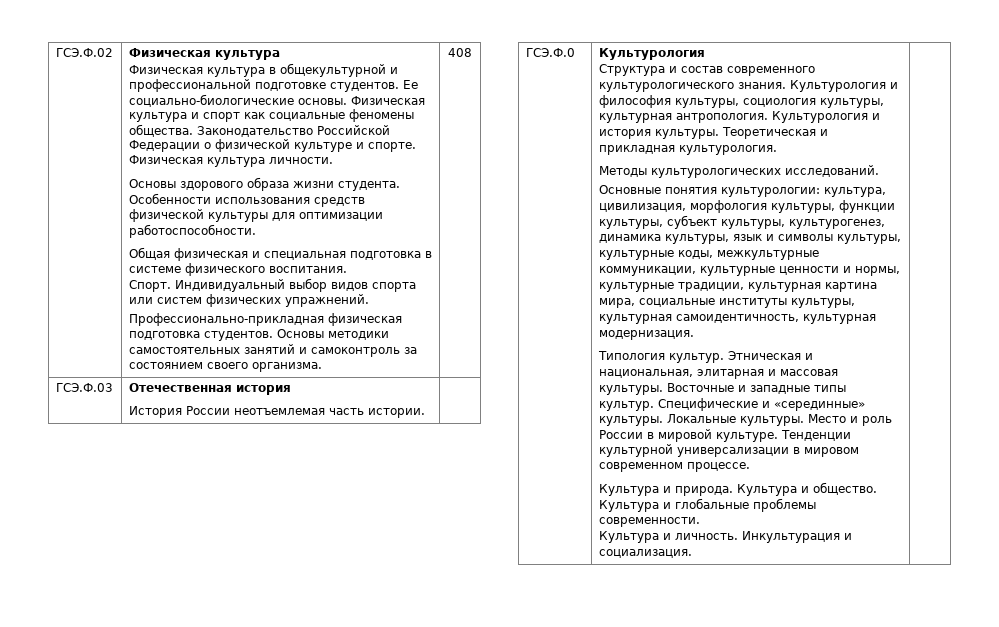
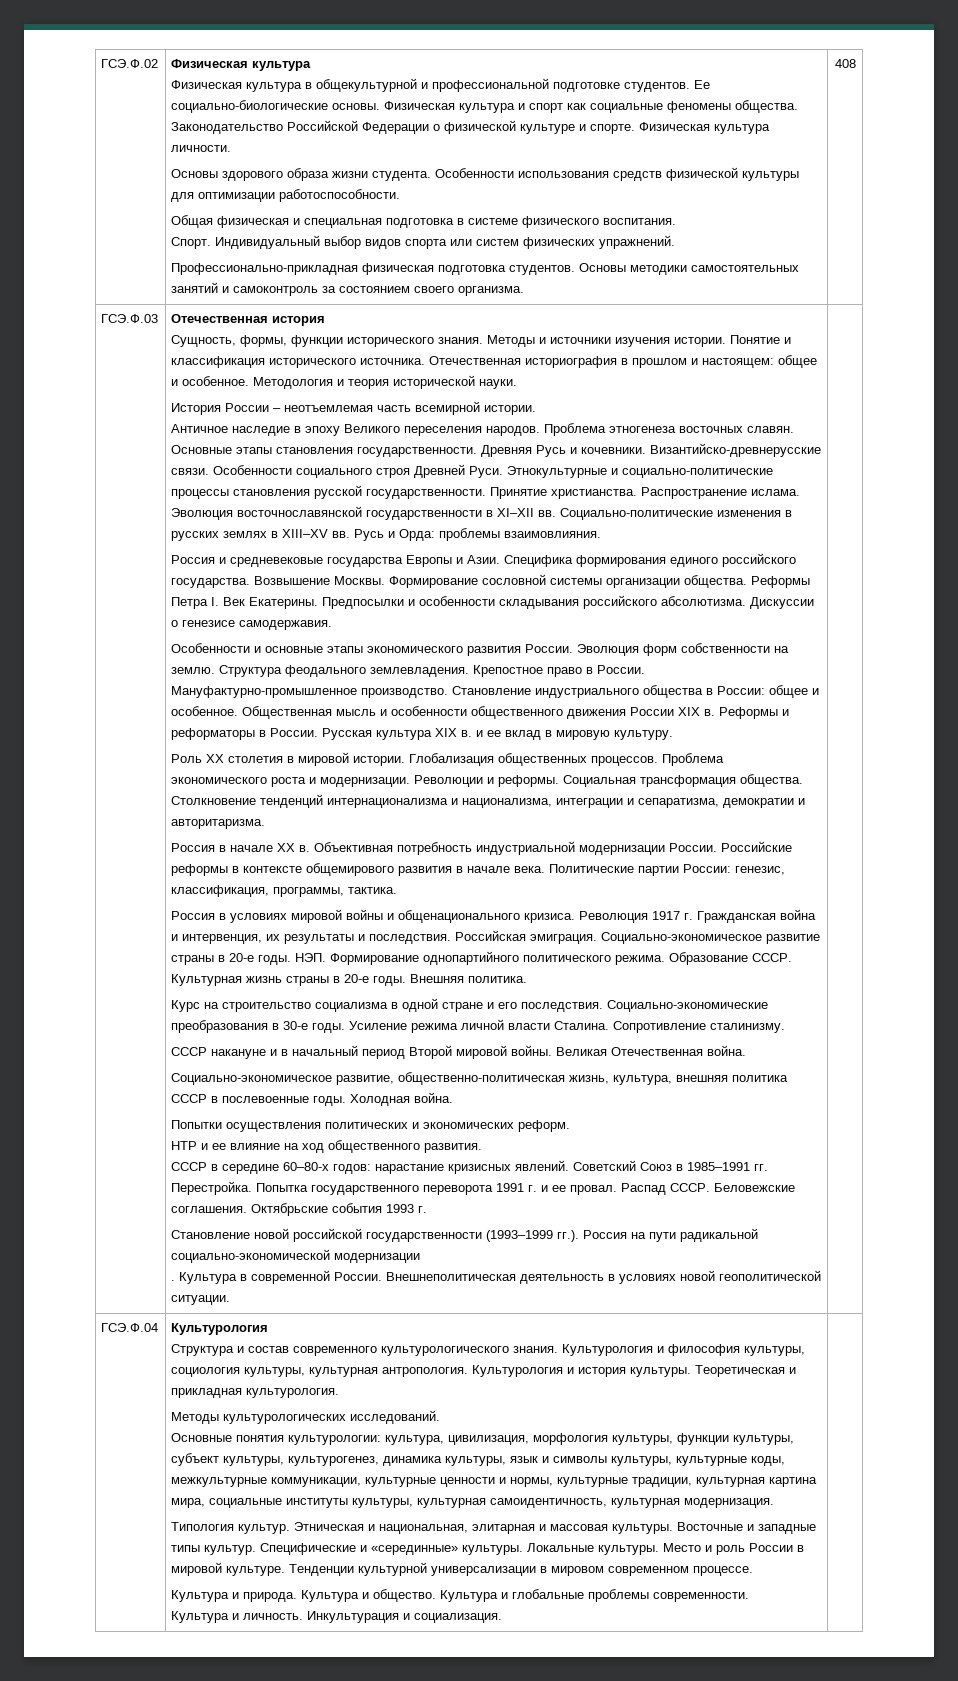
(291, 390) none -> [171,335,792,347] [171,355,818,368] [171,375,518,389] // Сущность, формы, функции исторического знания. Методы и источники изучения истории. Понятие и классификация исторического источника. Отечественная историография в прошлом и настоящем: общее и особенное. Методология и теория исторической науки.
(230, 410) none -> [273,408,282,412] –
[367,408,425,418] [525,48,575,57] истории. | // ГСЭ.Ф.0 -> [415,401,537,415] [171,423,795,436] [171,443,822,457] [171,464,774,478] [171,485,801,499] [171,506,793,520] [171,528,602,541] [171,553,797,567] [171,574,811,588] [171,595,815,609] [171,620,333,630] [171,643,790,656] [171,665,646,677] [171,685,820,698] [171,706,790,719] [171,728,674,740] [171,752,725,766] [171,774,804,787] [171,794,806,808] [171,819,266,829] [171,841,793,855] [171,863,786,876] [171,885,398,897] [171,909,817,923] [171,930,821,944] [171,951,793,965] [171,974,528,986] [171,998,769,1012] [171,1019,786,1033] [171,1045,747,1059] [171,1072,789,1085] [171,1092,454,1106] [171,1120,571,1132] [171,1140,483,1153] [171,1160,769,1174] [171,1181,796,1195] [171,1203,428,1216] [171,1228,759,1242] [171,1249,421,1263] [171,1270,822,1284] [171,1295,231,1305] [101,1323,159,1332] всемирной истории. // Античное наследие в эпоху Великого переселения народов. Проблема этногенеза восточных славян. Основные этапы становления государственности. Древняя Русь и кочевники. Византийско-древнерусские связи. Особенности социального строя Древней Руси. Этнокультурные и социально-политические процессы становления русской государственности. Принятие христианства. Распространение ислама. Эволюция восточнославянской государственности в XI–XII вв. Социально-политические изменения в русских землях в XIII–XV вв. Русь и Орда: проблемы взаимовлияния. // Россия и средневековые государства Европы и Азии. Специфика формирования единого российского государства. Возвышение Москвы. Формирование сословной системы организации общества. Реформы Петра I. Век Екатерины. Предпосылки и особенности складывания российского абсолютизма. Дискуссии о генезисе самодержавия. // Особенности и основные этапы экономического развития России. Эволюция форм собственности на землю. Структура феодального землевладения. Крепостное право в России. Мануфактурно-промышленное производство. Становление индустриального общества в России: общее и особенное. Общественная мысль и особенности общественного движения России XIX в. Реформы и реформаторы в России. Русская культура XIX в. и ее вклад в мировую культуру. // Роль ХХ столетия в мировой истории. Глобализация общественных процессов. Проблема экономического роста и модернизации. Революции и реформы. Социальная трансформация общества. Столкновение тенденций интернационализма и национализма, интеграции и сепаратизма, демократии и авторитаризма. // Россия в начале ХХ в. Объективная потребность индустриальной модернизации России. Российские реформы в контексте общемирового развития в начале века. Политические партии России: генезис, классификация, программы, тактика. // Россия в условиях мировой войны и общенационального кризиса. Революция 1917 г. Гражданская война и интервенция, их результаты и последствия. Российская эмиграция. Социально-экономическое развитие страны в 20-е годы. НЭП. Формирование однопартийного политического режима. Образование СССР. Культурная жизнь страны в 20-е годы. Внешняя политика. // Курс на строительство социализма в одной стране и его последствия. Социально-экономические преобразования в 30-е годы. Усиление режима личной власти Сталина. Сопротивление сталинизму. // СССР накануне и в начальный период Второй мировой войны. Великая Отечественная война. // Социально-экономическое развитие, общественно-политическая жизнь, культура, внешняя политика СССР в послевоенные годы. Холодная война. // Попытки осуществления политических и экономических реформ. // НТР и ее влияние на ход общественного развития. // СССР в середине 60–80-х годов: нарастание кризисных явлений. Советский Союз в 1985–1991 гг. Перестройка. Попытка государственного переворота 1991 г. и ее провал. Распад СССР. Беловежские соглашения. Октябрьские события 1993 г. // Становление новой российской государственности (1993–1999 гг.). Россия на пути радикальной социально-экономической модернизации // . Культура в современной России. Внешнеполитическая деятельность в условиях новой геополитической ситуации. | // ГСЭ.Ф.04

